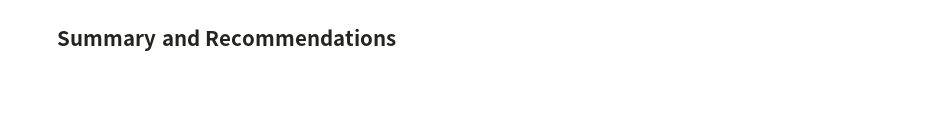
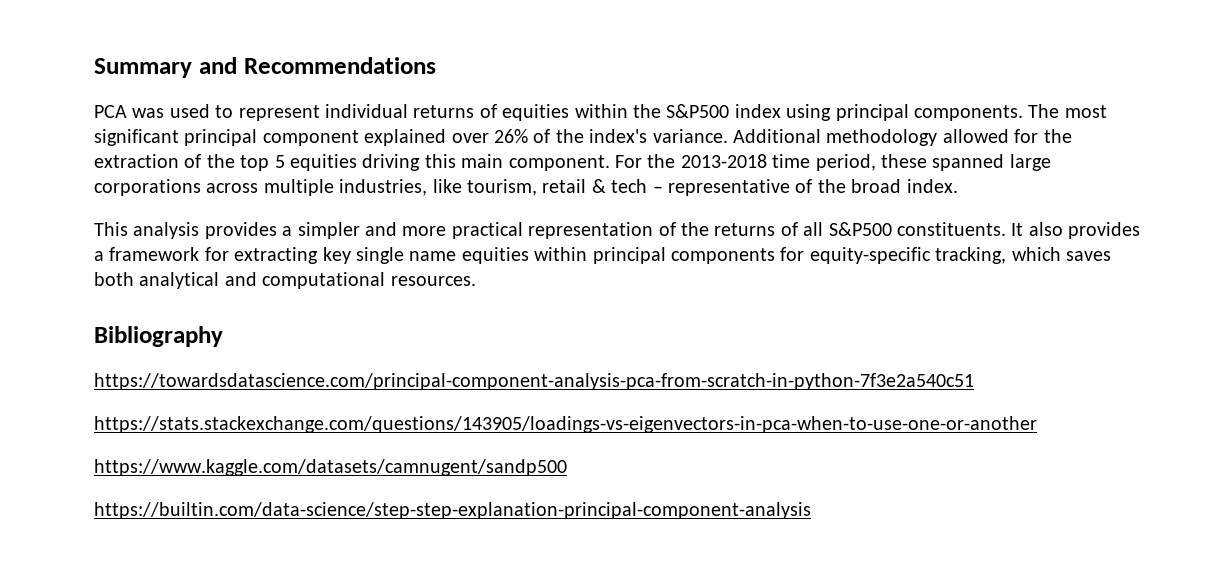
(397, 37) none -> [94,104,1107,121] [94,129,1072,146] [94,154,1051,171] [94,179,958,196] [94,222,1141,239] [94,247,1111,264] [94,272,476,289] [94,326,223,347] [94,373,974,390] [94,416,1037,433] [94,459,567,476] [94,502,811,519] // PCA was used to represent individual returns of equities within the S&P500 index using principal components. The most significant principal component explained over 26% of the index's variance. Additional methodology allowed for the extraction of the top 5 equities driving this main component. For the 2013-2018 time period, these spanned large corporations across multiple industries, like tourism, retail & tech – representative of the broad index. // This analysis provides a simpler and more practical representation of the returns of all S&P500 constituents. It also provides a framework for extracting key single name equities within principal components for equity-specific tracking, which saves both analytical and computational resources. // Bibliography // https://towardsdatascience.com/principal-component-analysis-pca-from-scratch-in-python-7f3e2a540c51 // https://stats.stackexchange.com/questions/143905/loadings-vs-eigenvectors-in-pca-when-to-use-one-or-another // https://www.kaggle.com/datasets/camnugent/sandp500 // https://builtin.com/data-science/step-step-explanation-principal-component-analysis

